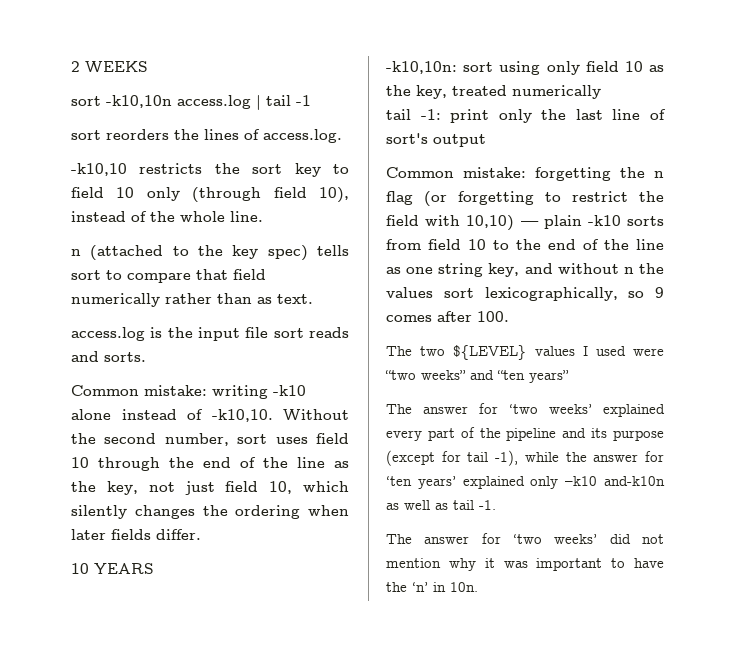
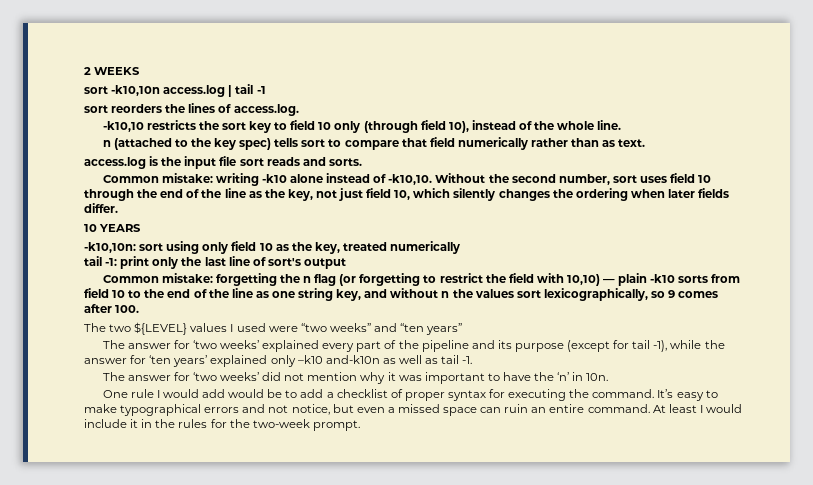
(478, 587) none -> [102,389,718,401] [84,404,742,416] [84,419,360,431] // One rule I would add would be to add a checklist of proper syntax for executing the command. It’s easy to make typographical errors and not notice, but even a missed space can ruin an entire command. At least I would include it in the rules for the two-week prompt.

